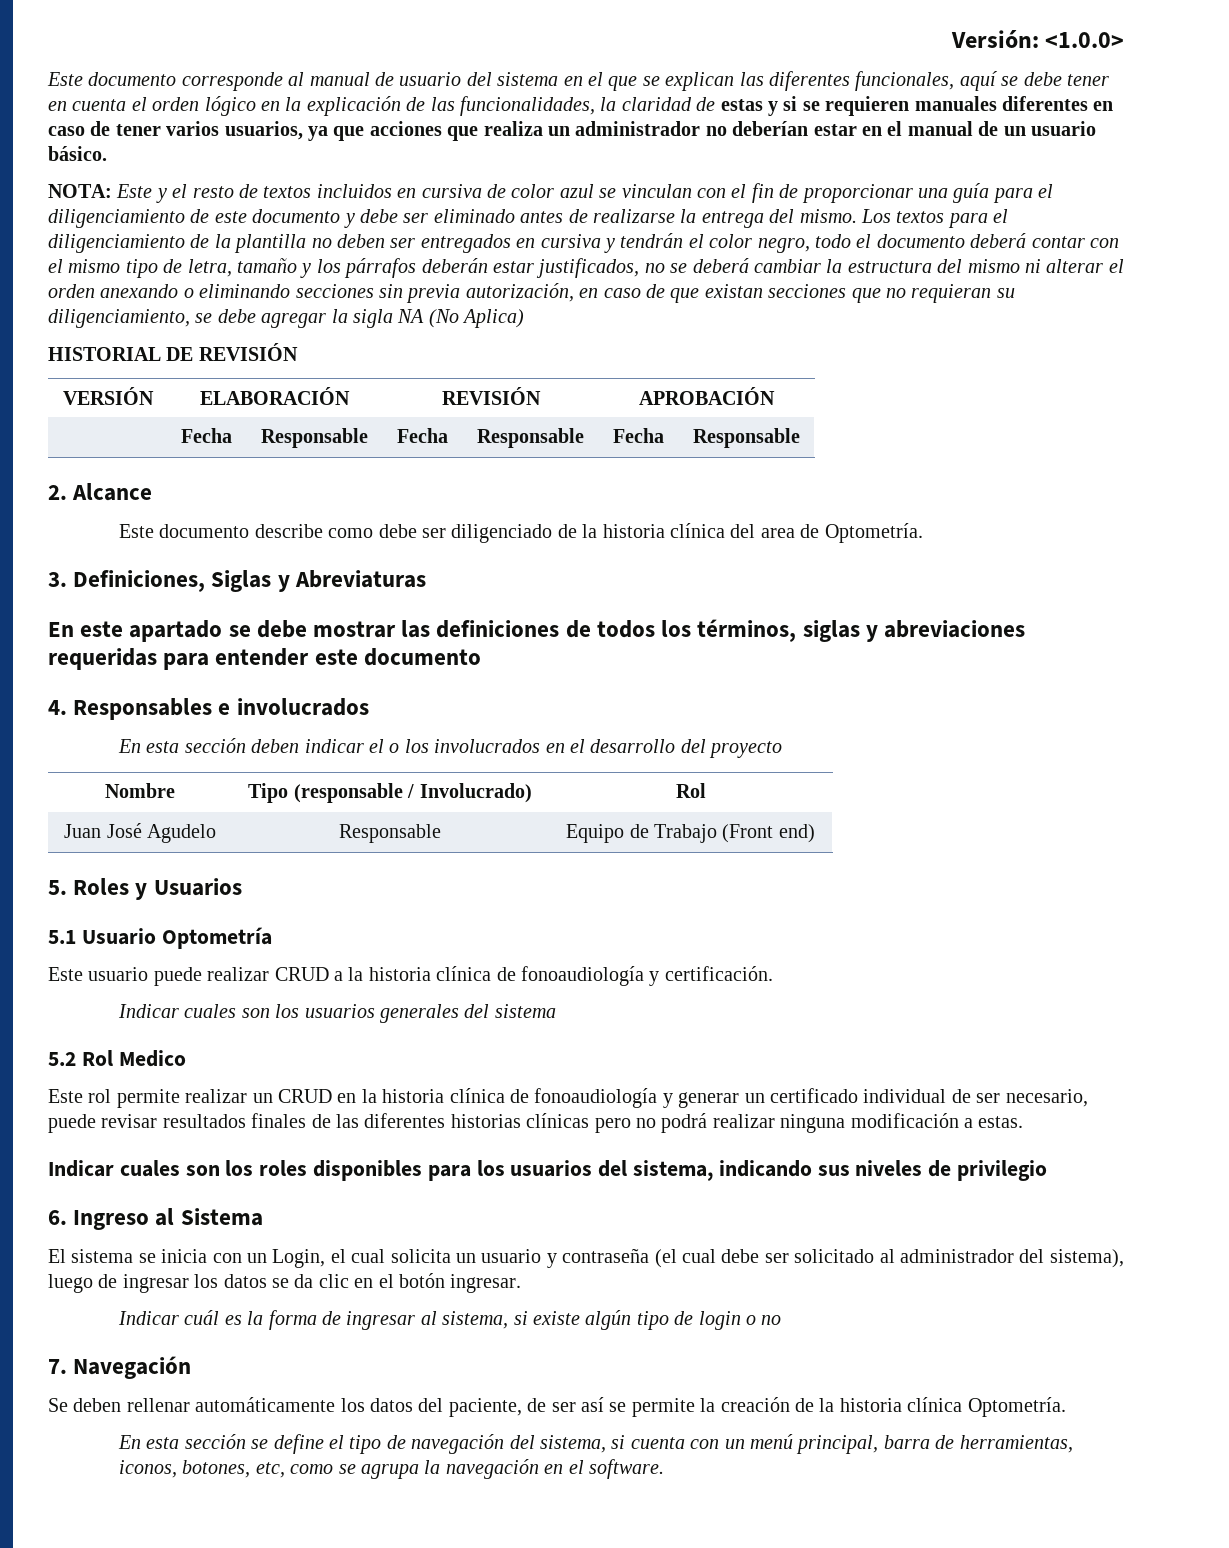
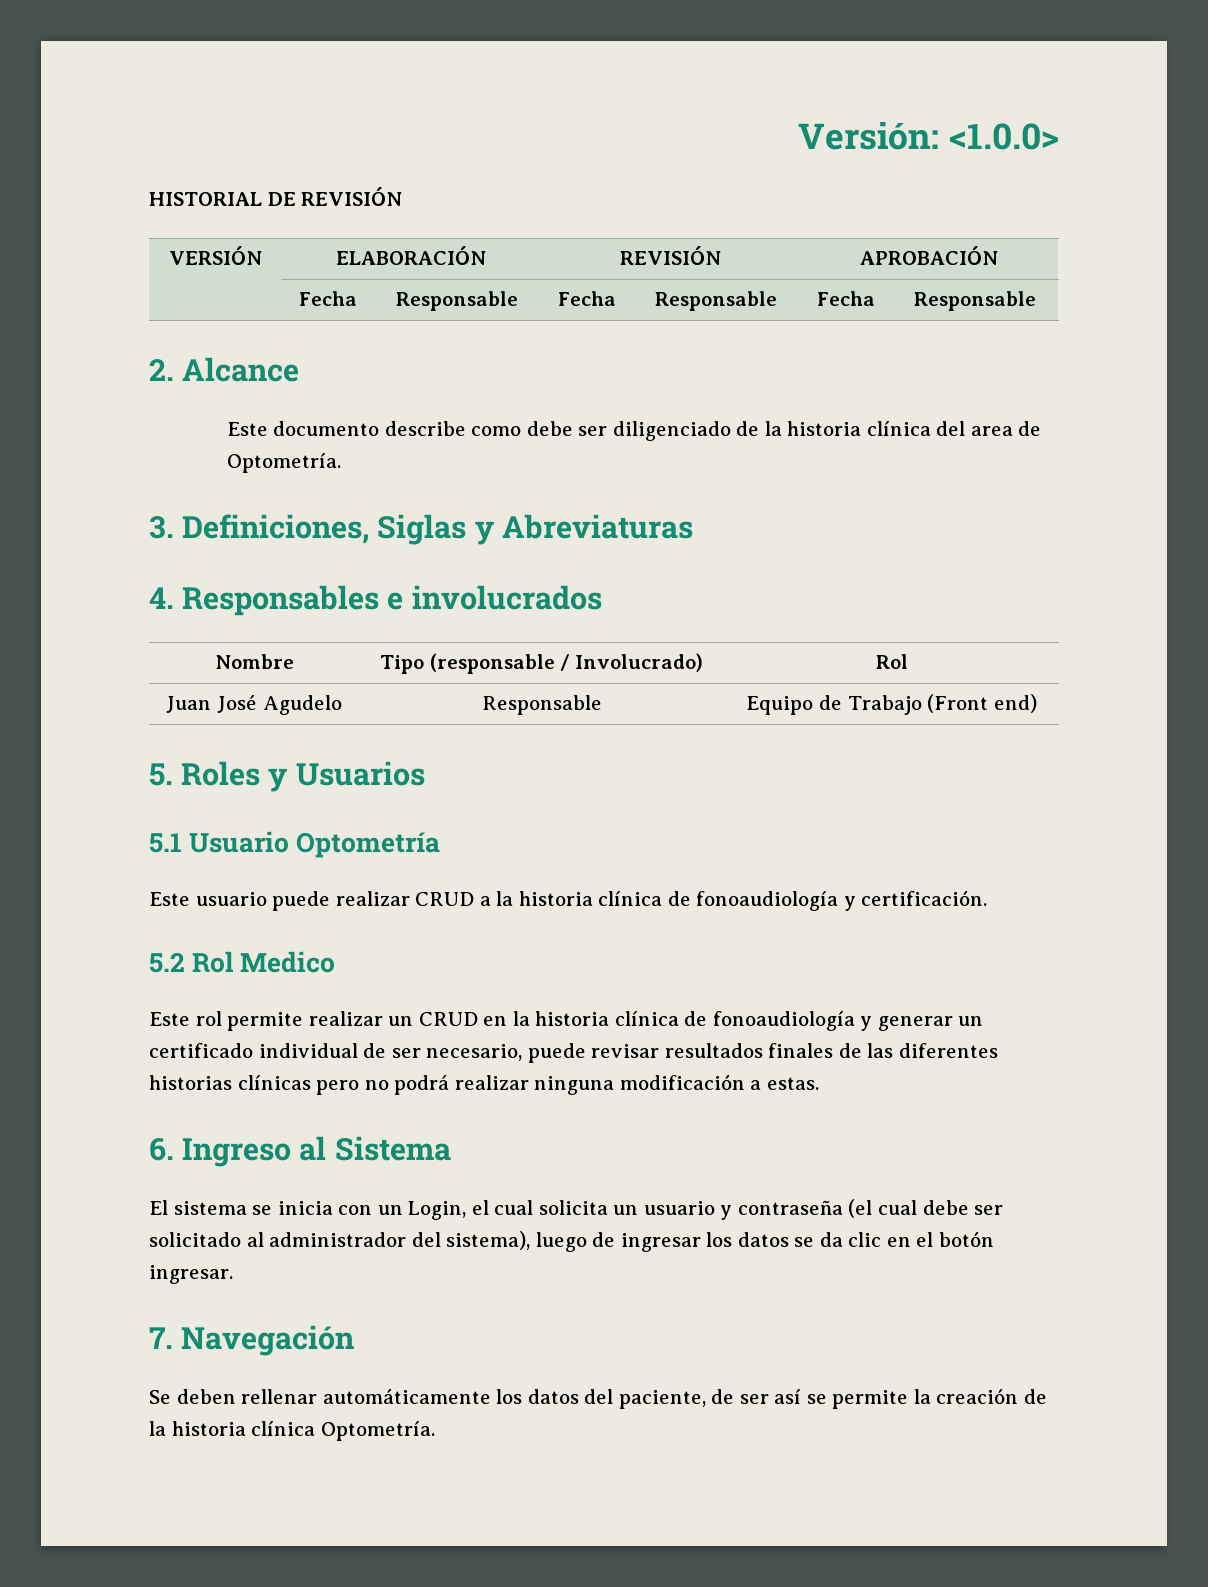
[47,71,1109,91] [48,96,1114,116] [48,121,1096,141] [48,146,107,161] [48,183,1054,203] [48,209,1009,228] [48,233,1119,253] [48,258,1124,278] [48,283,1015,303] [48,309,525,328] // Este documento corresponde al manual de usuario del sistema en el que se explican las diferentes funcionales, aquí se debe tener en cuenta el orden lógico en la explicación de las funcionalidades, la claridad de estas y si se requieren manuales diferentes en caso de tener varios usuarios, ya que acciones que realiza un administrador no deberían estar en el manual de un usuario básico. // NOTA: Este y el resto de textos incluidos en cursiva de color azul se vinculan con el fin de proporcionar una guía para el diligenciamiento de este documento y debe ser eliminado antes de realizarse la entrega del mismo. Los textos para el diligenciamiento de la plantilla no deben ser entregados en cursiva y tendrán el color negro, todo el documento deberá contar con el mismo tipo de letra, tamaño y los párrafos deberán estar justificados, no se deberá cambiar la estructura del mismo ni alterar el orden anexando o eliminando secciones sin previa autorización, en caso de que existan secciones que no requieran su diligenciamiento, se debe agregar la sigla NA (No Aplica) -> (1059, 136) none
[48,619,1025,642] [48,648,481,670] [48,698,369,720] [117,738,783,758] En este apartado se debe mostrar las definiciones de todos los términos, siglas y abreviaciones requeridas para entender este documento // 4. Responsables e involucrados // En esta sección deben indicar el o los involucrados en el desarrollo del proyecto -> [149,585,602,616] 4. Responsables e involucrados
[117,1004,556,1023] // Indicar cuales son los usuarios generales del sistema -> (988, 898) none
[48,1160,1048,1181] // Indicar cuales son los roles disponibles para los usuarios del sistema, indicando sus niveles de privilegio -> (819, 1083) none
[117,1310,782,1330] // Indicar cuál es la forma de ingresar al sistema, si existe algún tipo de login o no -> (233, 1274) none
[117,1434,1073,1454] [118,1459,664,1479] // En esta sección se define el tipo de navegación del sistema, si cuenta con un menú principal, barra de herramientas, iconos, botones, etc, como se agrupa la navegación en el software. -> (435, 1431) none

